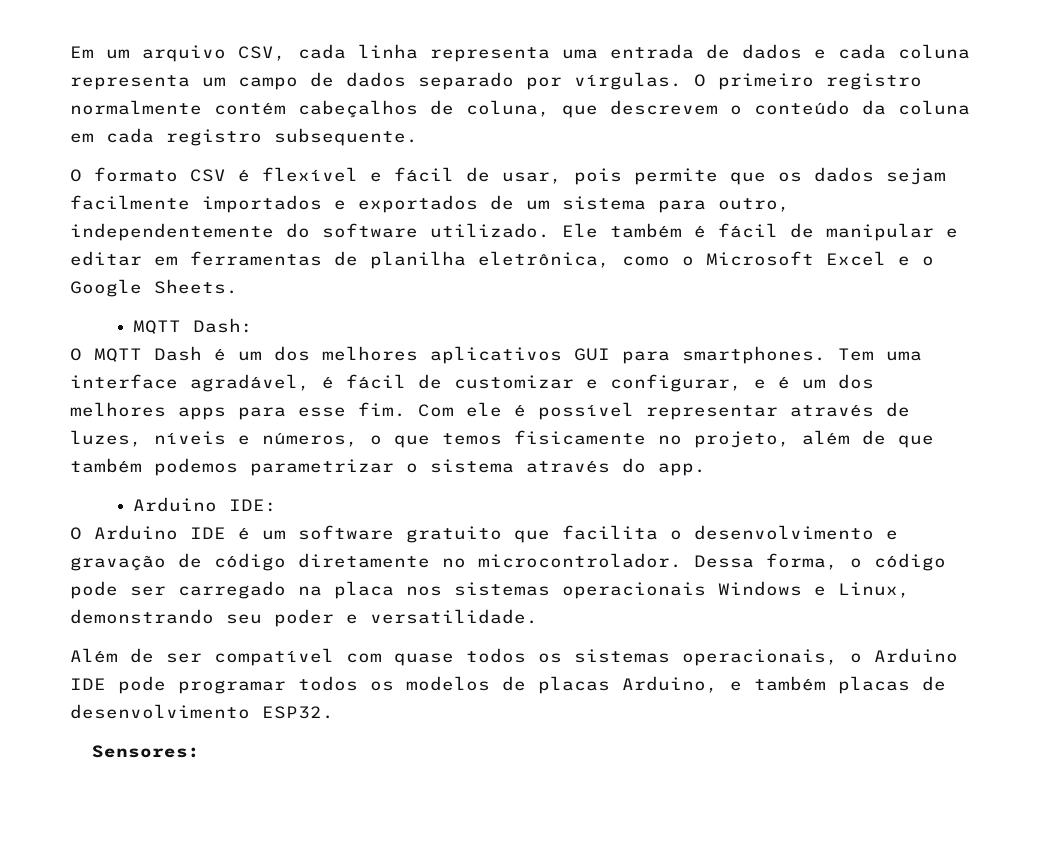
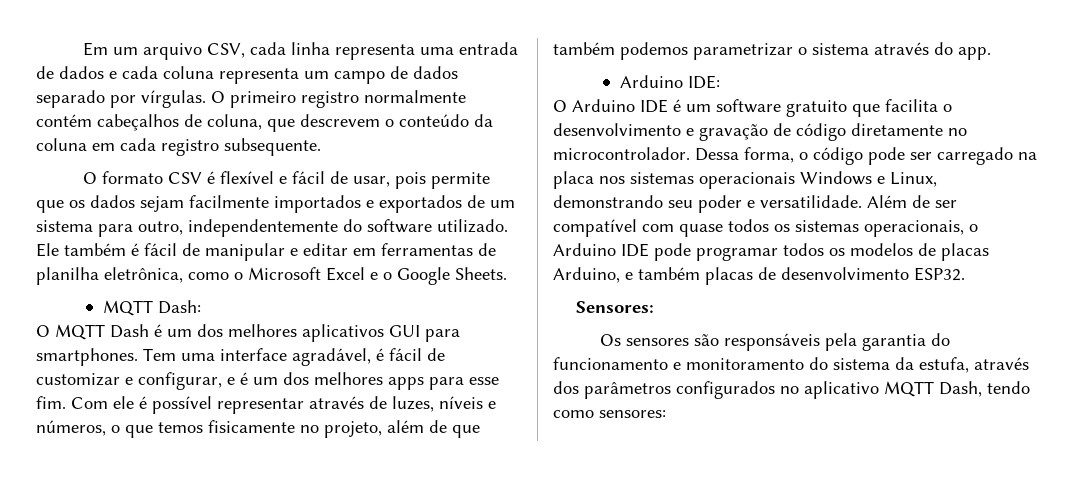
(538, 616) // -> (862, 201) none
(201, 751) none -> [599,333,950,351] [553,357,1029,373] [553,381,1030,399] [553,410,666,418] // Os sensores são responsáveis pela garantia do funcionamento e monitoramento do sistema da estufa, através dos parâmetros configurados no aplicativo MQTT Dash, tendo como sensores:

